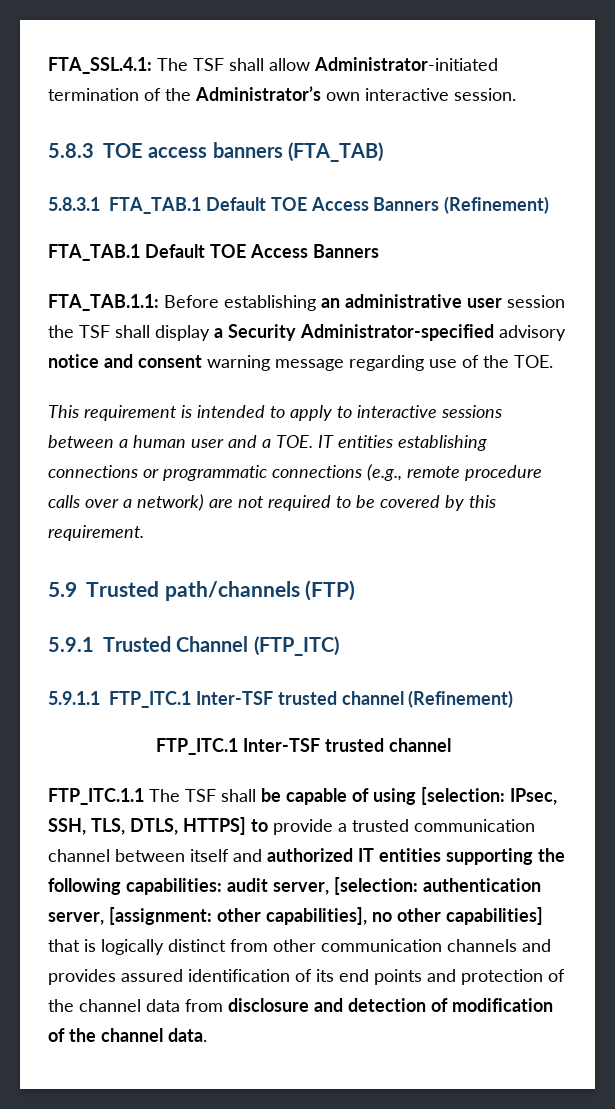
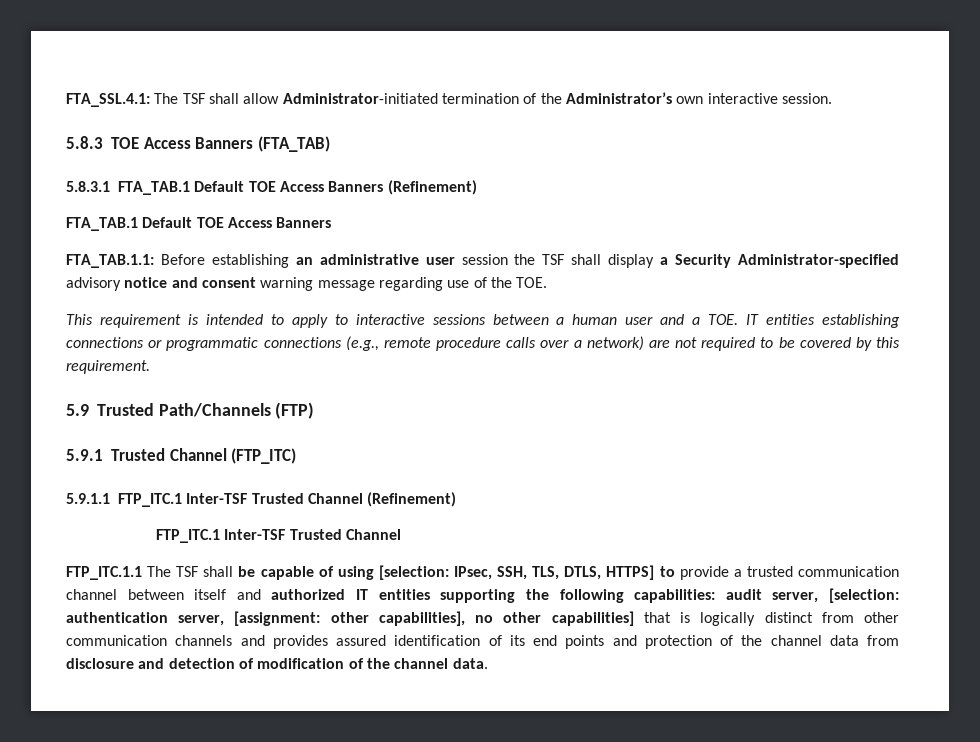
[148,142,283,158] access banners -> [143,137,254,149] Access Banners
[164,581,300,601] path/channels -> [158,403,271,417] Path/Channels
[277,691,404,705] trusted channel -> [251,493,363,504] Trusted Channel
[324,738,451,752] trusted channel -> [289,529,401,540] Trusted Channel

